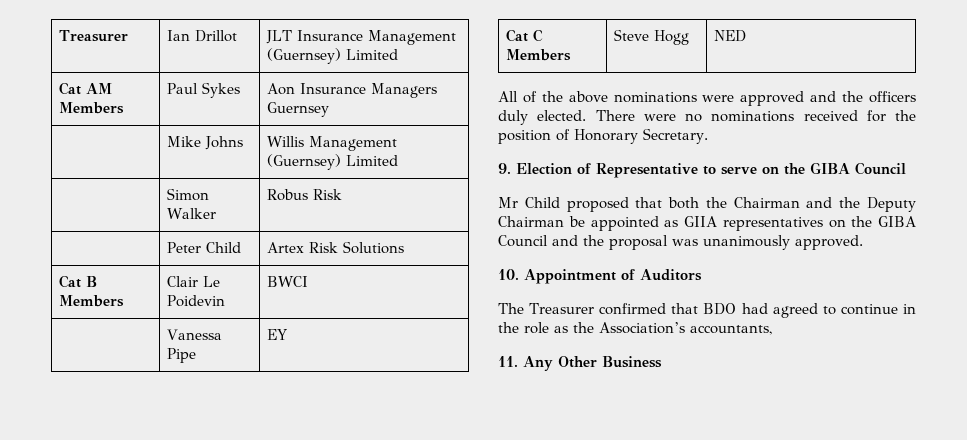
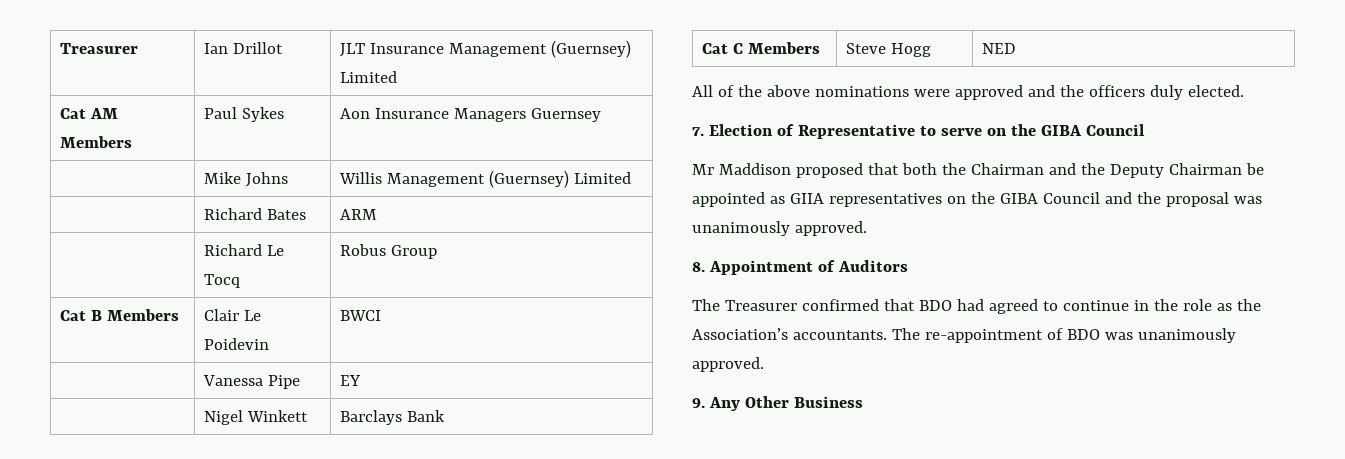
[166,188,209,201] [166,208,216,219] [266,189,342,201] [166,242,241,253] [266,241,404,254] Simon Walker | Robus Risk // | Peter Child | Artex Risk Solutions -> [203,208,306,220] [339,209,377,220] [203,244,284,256] [203,274,240,288] [339,244,437,259] Richard Bates | ARM // | Richard Le Tocq | Robus Group
(287, 334) none -> [203,410,308,425] [339,410,445,425] // | Nigel Winkett | Barclays Bank
[595,110,916,122] [498,128,708,144] [498,163,511,174] There were no nominations received for the position of Honorary Secretary. // 9. -> [692,127,704,136] // 7.
[524,197,560,208] Child -> [718,163,791,175] Maddison
[498,269,519,280] 10. -> [692,262,705,272] 8.
[690,325,772,335] [498,356,518,367] accountants, // 11. -> [792,328,1236,343] [692,357,764,372] [692,398,705,408] accountants. The re-appointment of BDO was unanimously approved. // 9.

